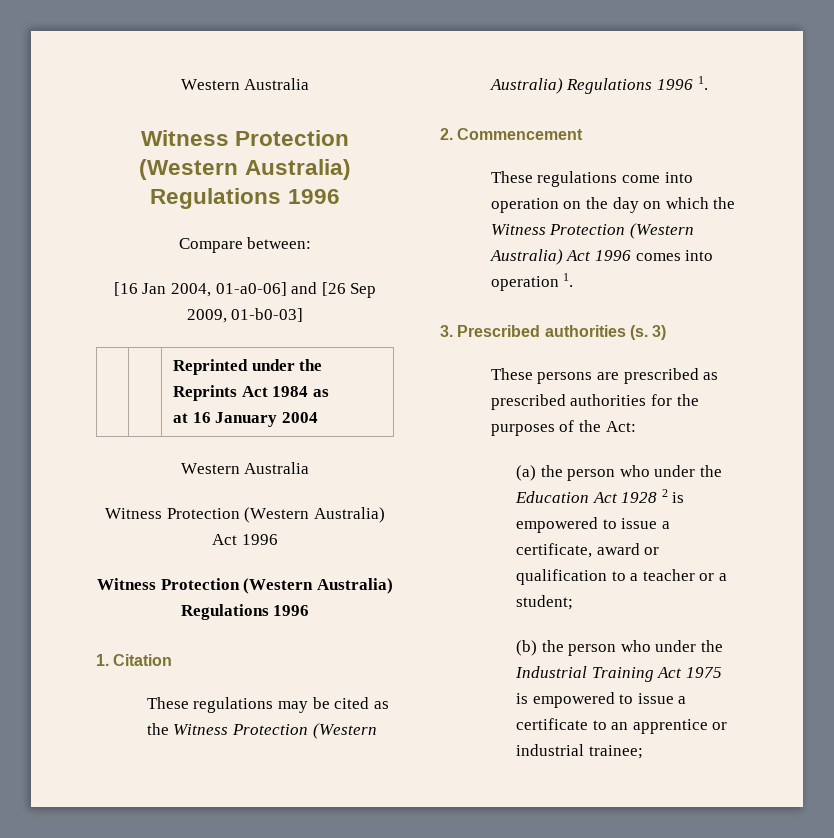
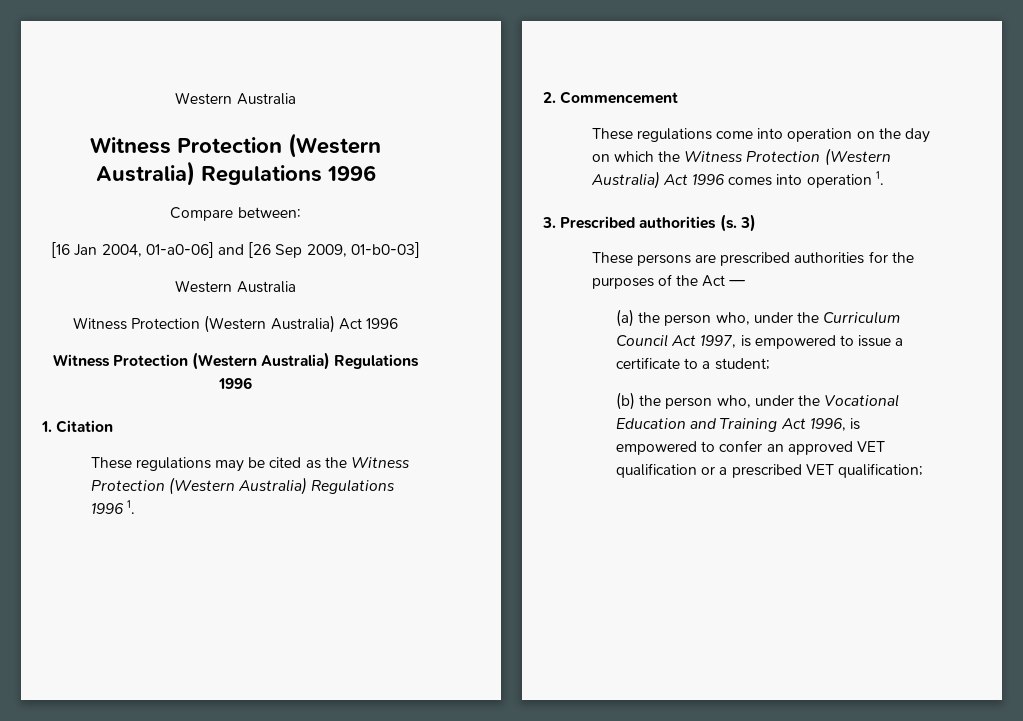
[173,359,323,375] [173,385,329,401] [173,412,318,427] // | | Reprinted under the Reprints Act 1984 as // at 16 January 2004 -> (420, 250) none
[703,372,719,380] [490,394,566,410] as prescribed -> (791, 259) none
[605,421,636,432] Act: -> [702,275,746,287] Act —
[619,465,723,477] [515,489,685,503] [516,517,670,533] [516,543,660,558] [516,569,728,585] [516,595,574,610] [516,640,724,656] [515,666,722,682] who under the Education Act 1928 2 is empowered to issue a certificate, award or qualification to a teacher or a student; // (b) the person who under the Industrial Training Act 1975 -> [715,311,901,325] [615,334,737,348] who, under the Curriculum Council Act 1997,
[611,719,728,734] [516,744,643,759] an apprentice or industrial trainee; -> [702,358,770,370] [615,392,900,410] [615,418,860,432] [615,440,885,455] [615,463,923,478] a student; // (b) the person who, under the Vocational Education and Training Act 1996, is empowered to confer an approved VET qualification or a prescribed VET qualification;

